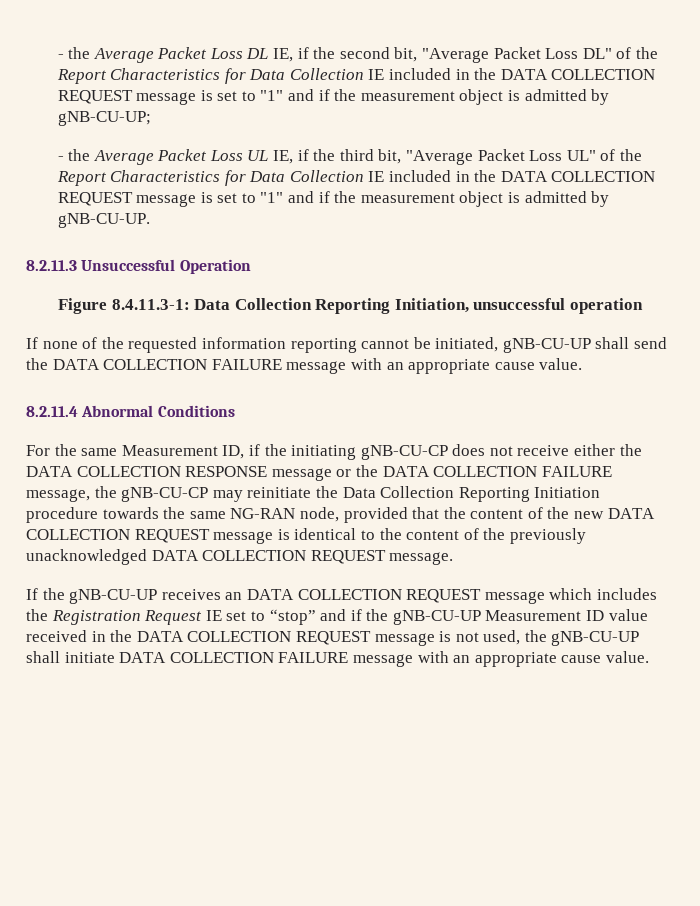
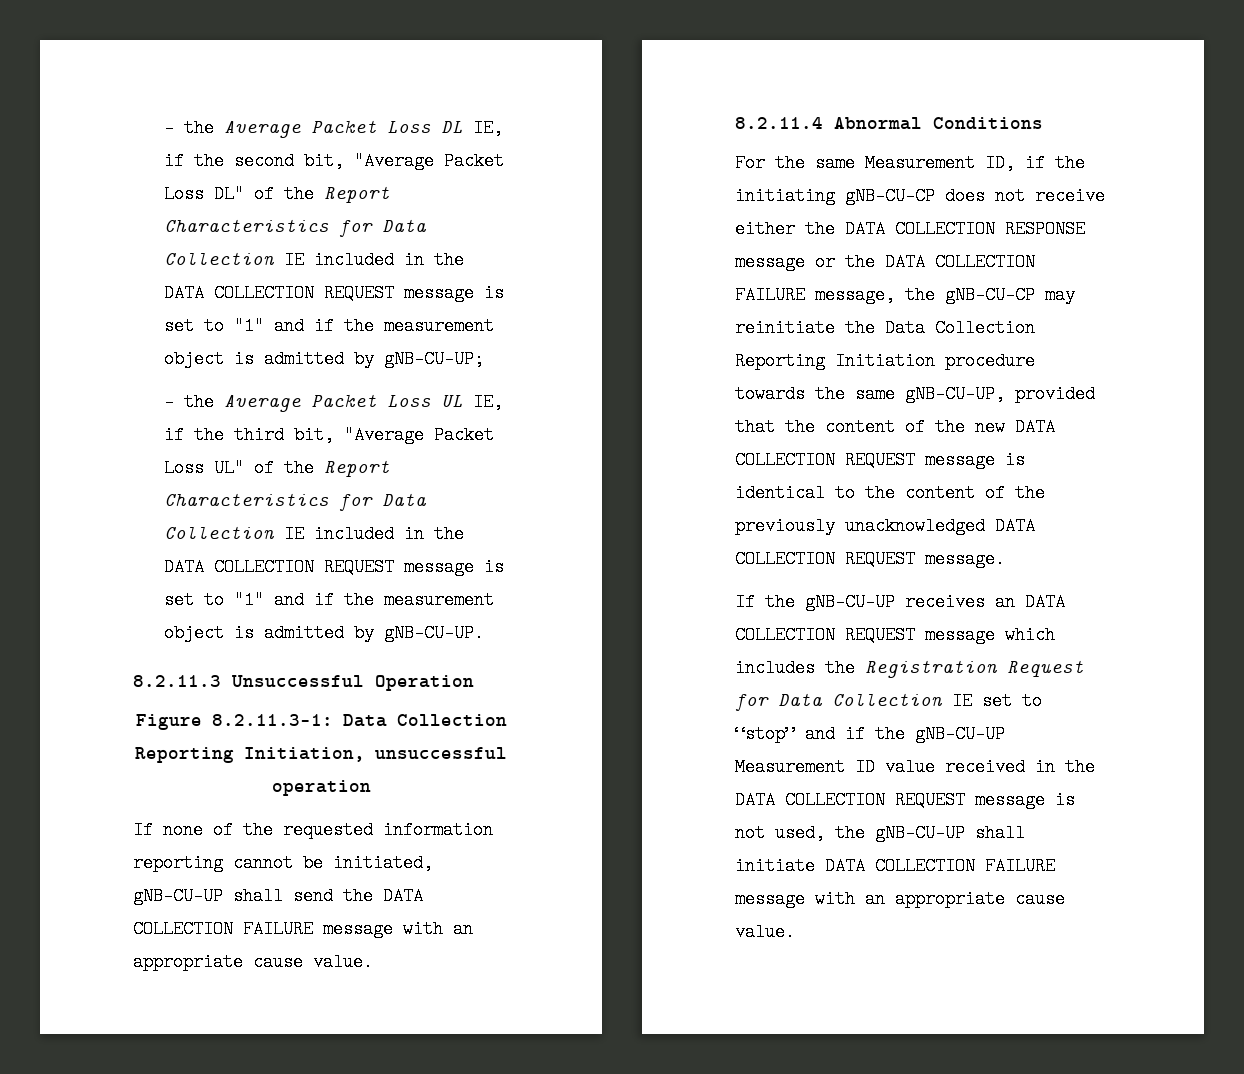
[111,299,190,310] 8.4.11.3-1: -> [211,714,333,726] 8.2.11.3-1:
[230,507,339,522] NG-RAN node, -> [905,385,1005,403] gNB-CU-UP,
(203, 617) none -> [735,692,943,711] for Data Collection

